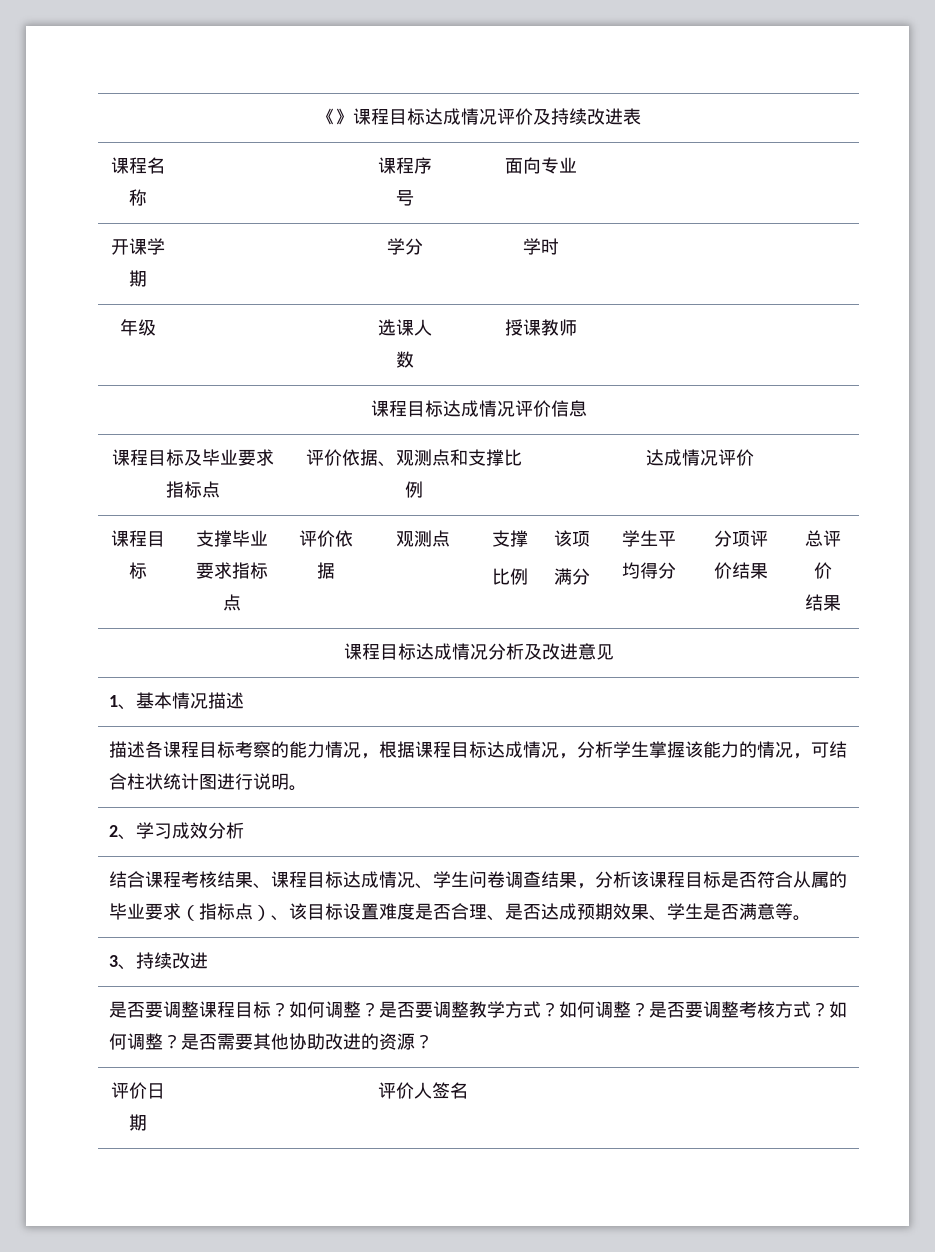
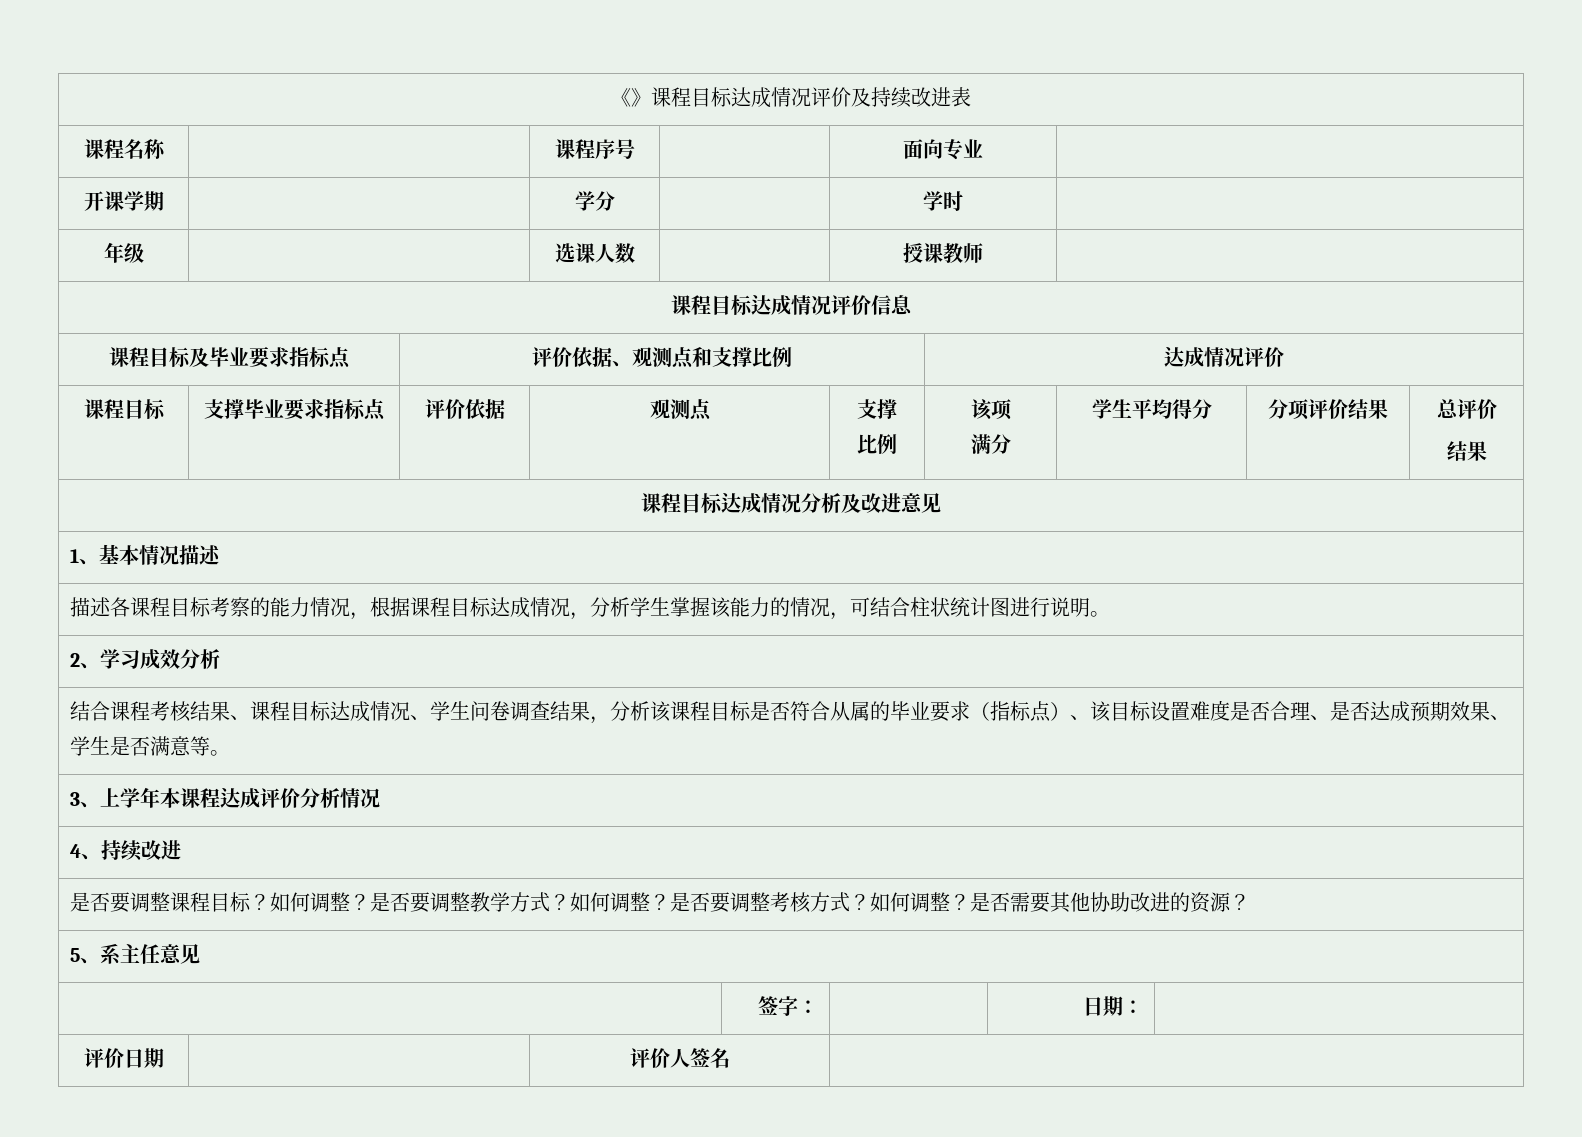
(137, 967) none -> [100,787,381,808] [70,844,102,860] 上学年本课程达成评价分析情况 // 4、
(434, 1041) none -> [70,943,201,965] [757,996,818,1016] [1082,996,1143,1016] // 5、系主任意见 // | 签字： | | 日期： |

